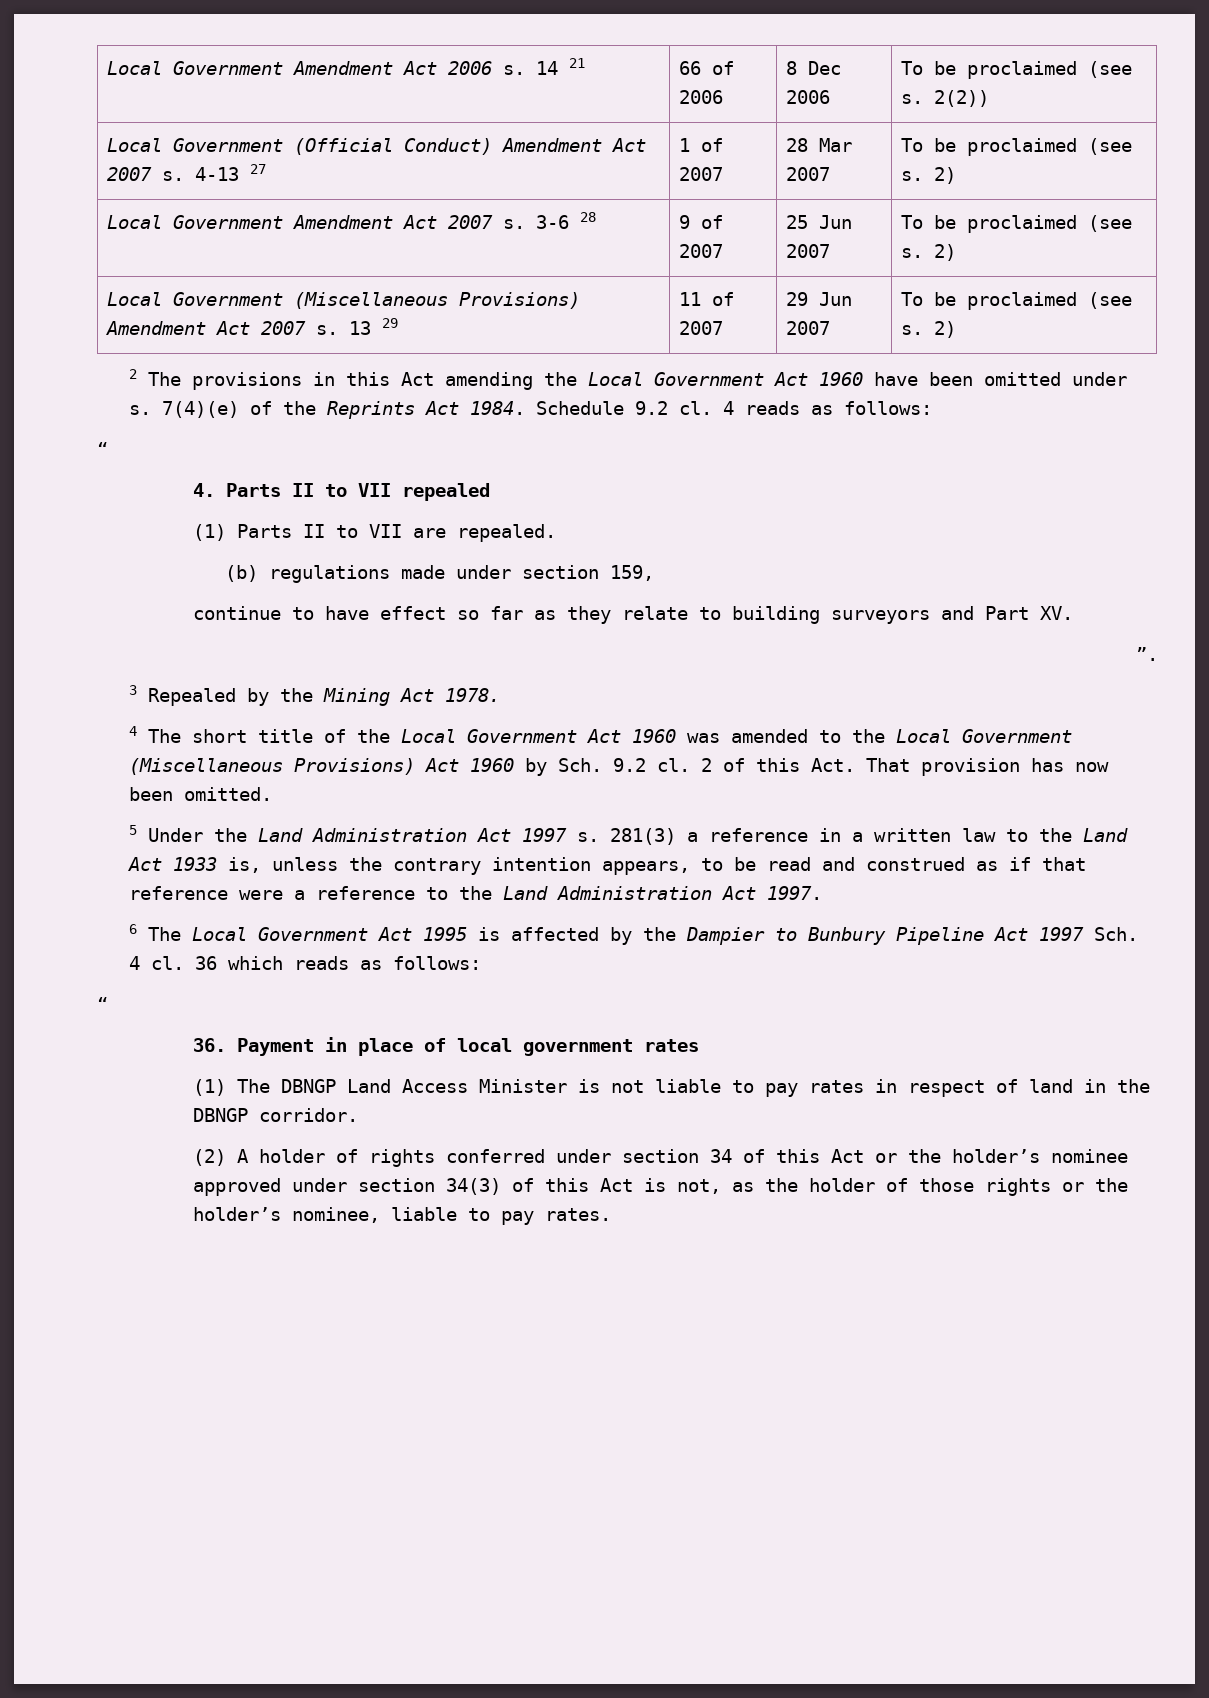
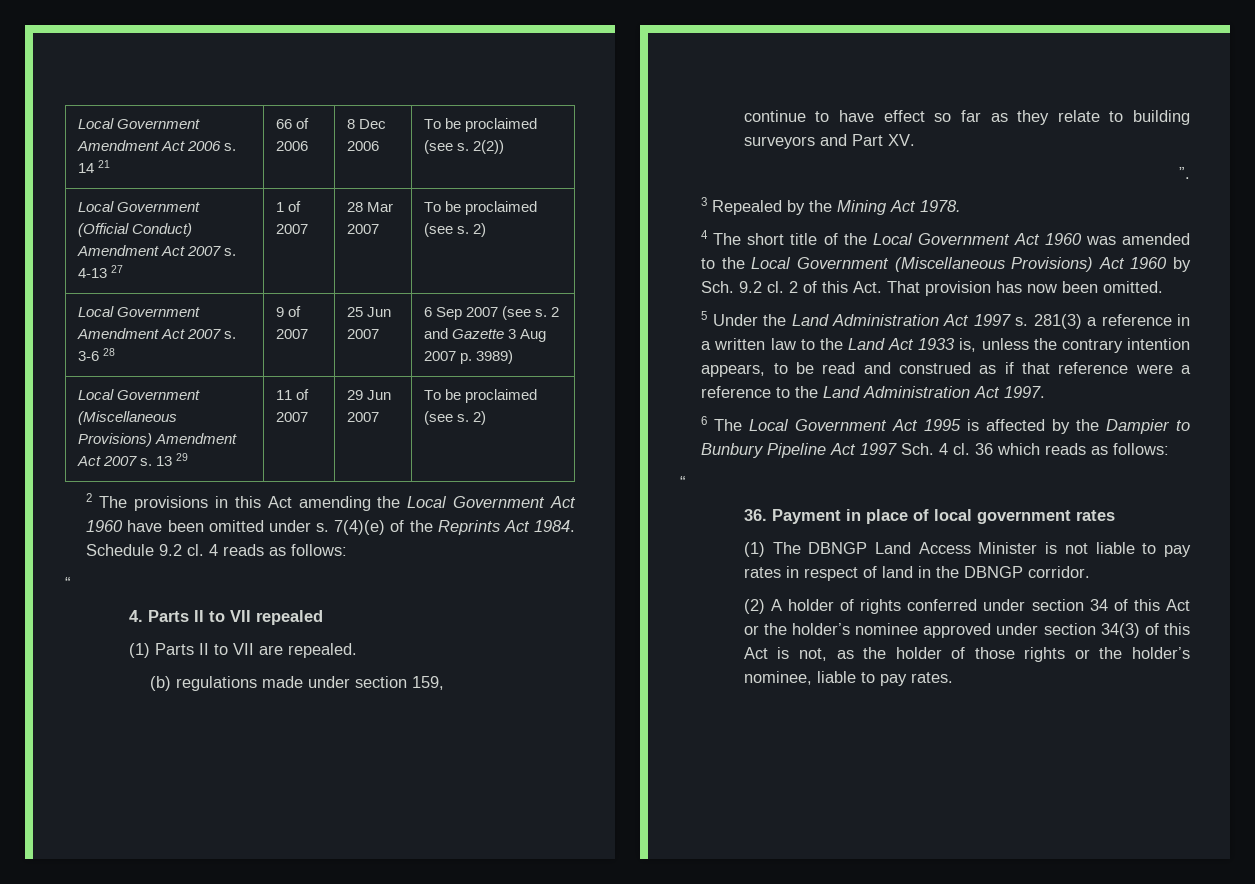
[900,215,1132,233] [900,244,956,261] To be proclaimed (see s. 2) -> [423,306,560,320] [423,328,546,342] [423,350,513,364] 6 Sep 2007 (see s. 2 and Gazette 3 Aug 2007 p. 3989)

